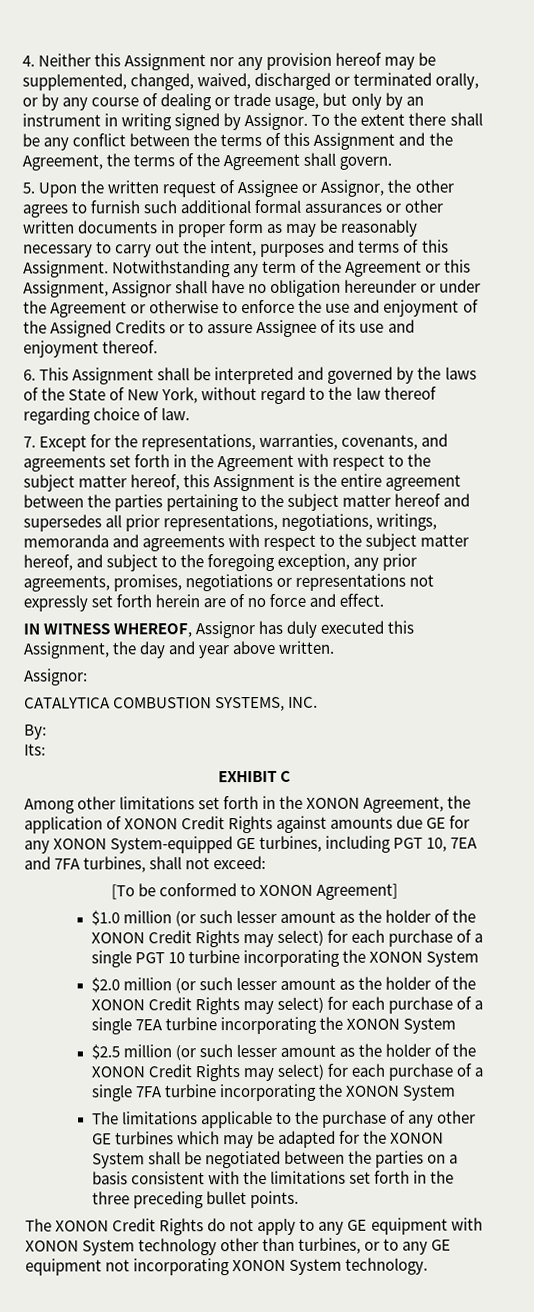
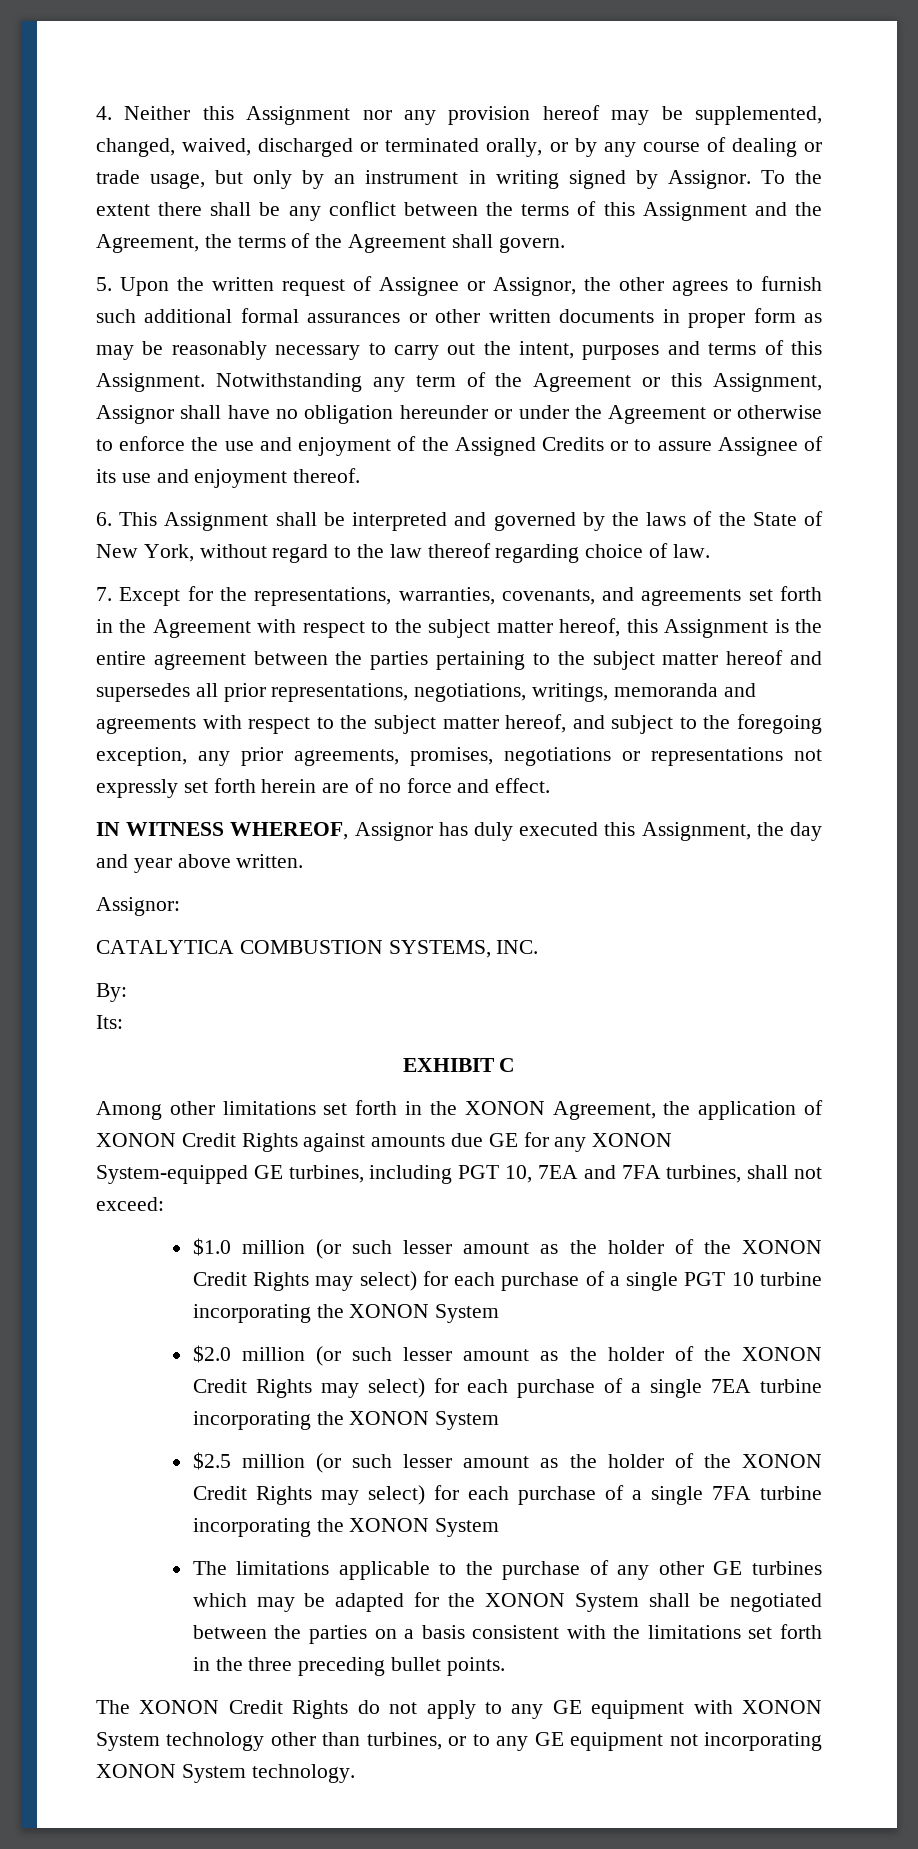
[110,883,399,900] // [To be conformed to XONON Agreement] -> (164, 1204) none

